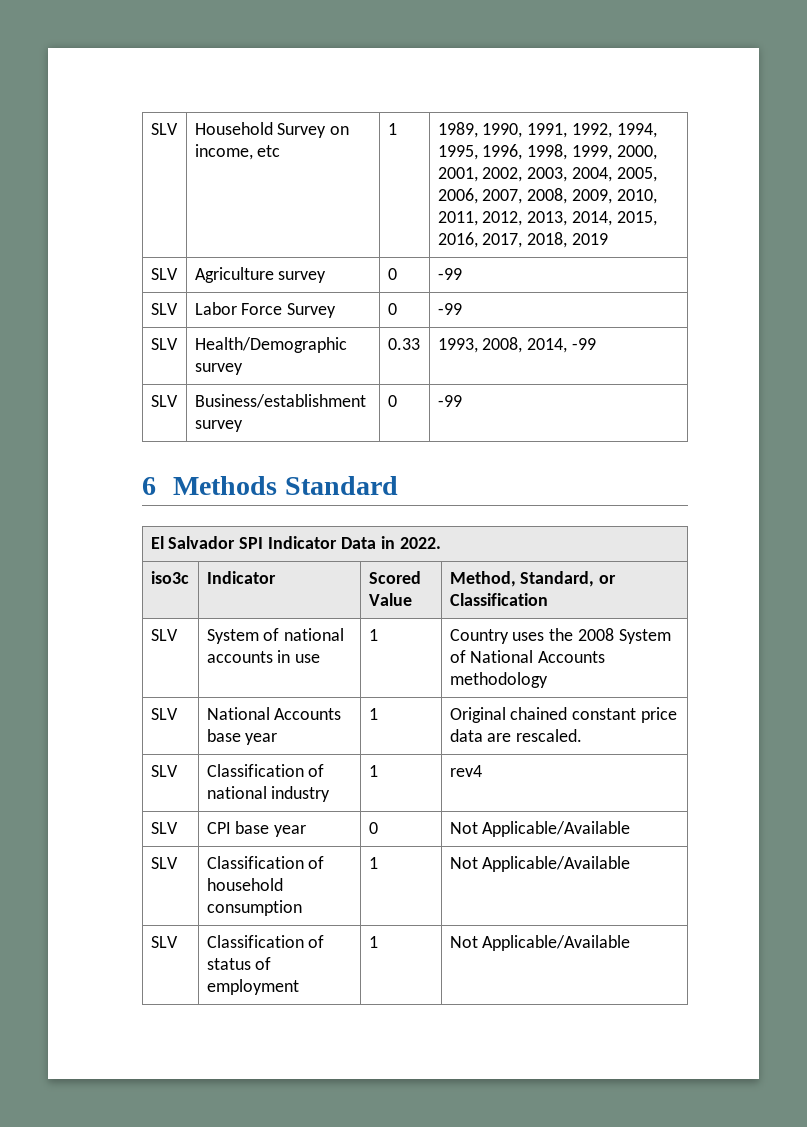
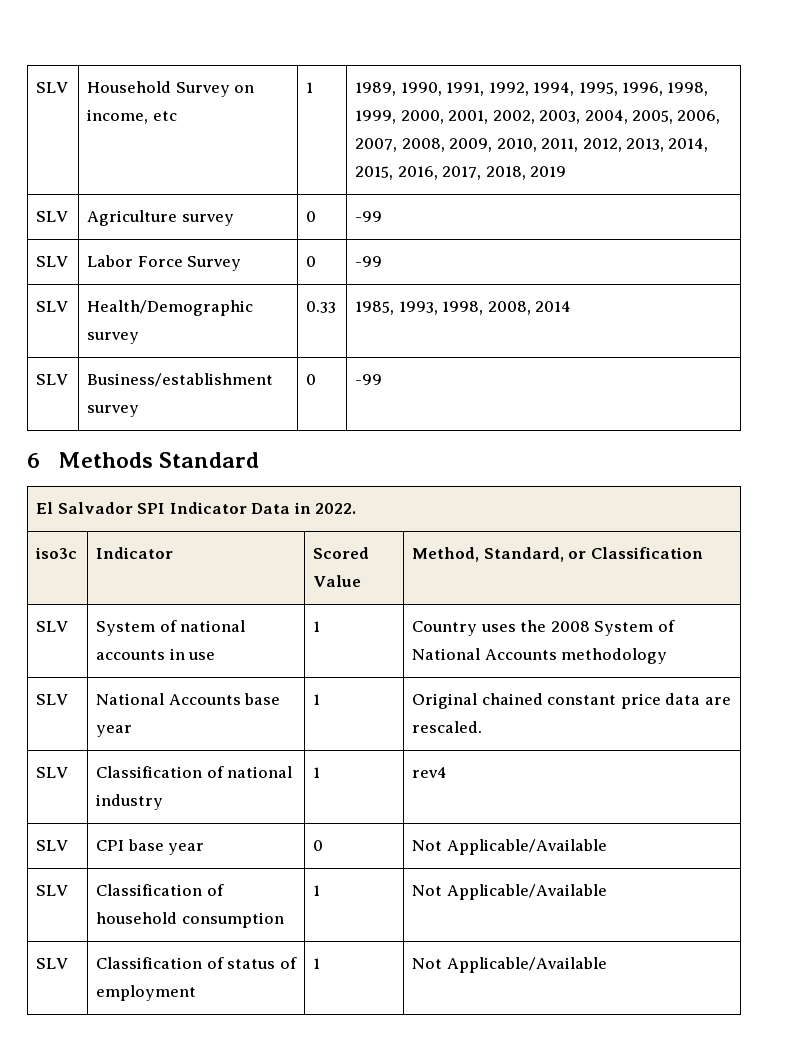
[437,337,597,353] 1993, 2008, 2014, -99 -> [355,301,572,315] 1985, 1993, 1998, 2008, 2014

